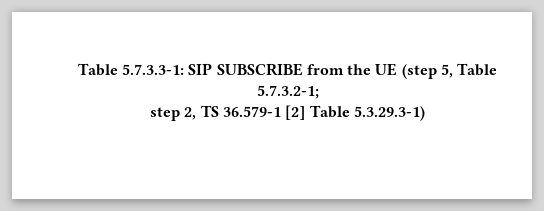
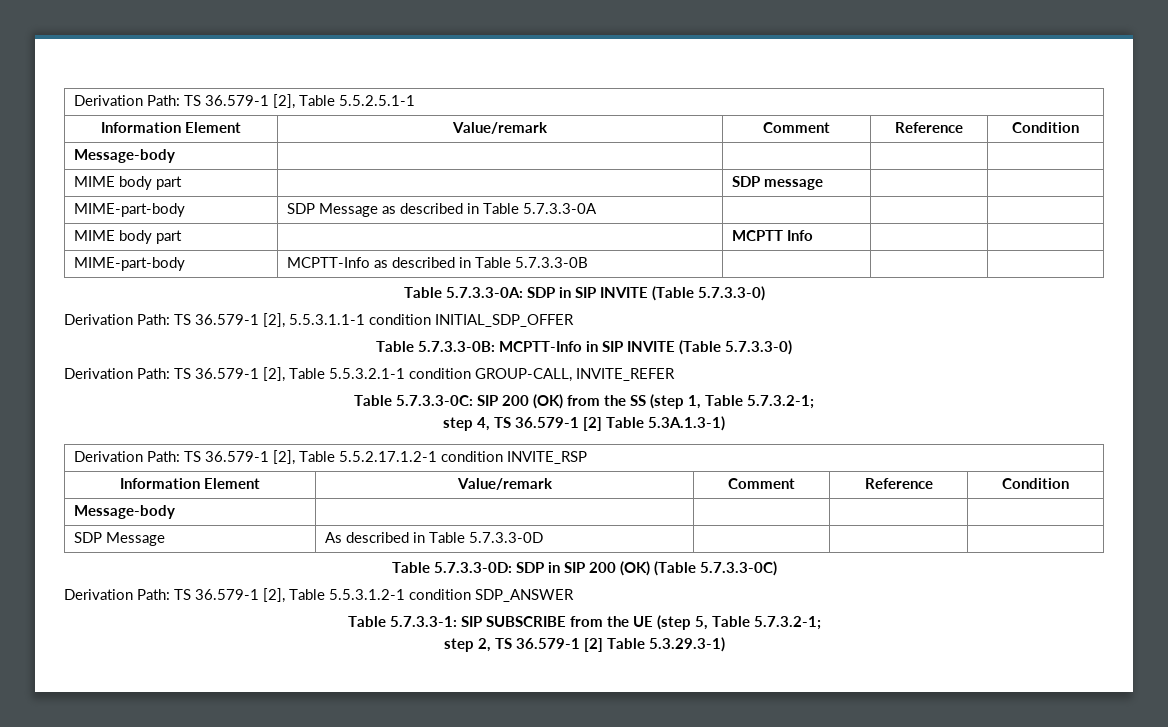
(77, 69) none -> [73,94,415,109] [101,122,241,133] [452,122,548,134] [763,122,830,133] [895,122,963,133] [1012,122,1079,133] [73,149,175,163] [73,176,182,190] [731,176,823,190] [73,203,185,217] [286,203,597,217] [73,230,182,244] [731,230,813,241] [73,257,185,271] [286,257,588,268] [403,286,765,301] [64,313,574,328] [376,340,792,355] [64,367,675,382] [354,394,814,409] [443,416,725,431] [73,450,587,465] [120,478,260,489] [456,478,553,490] [728,478,795,489] [864,478,933,489] [1002,478,1069,489] [73,505,175,519] [73,532,165,546] [324,532,543,543] [391,561,777,576] [64,588,574,603] Derivation Path: TS 36.579-1 [2], Table 5.5.2.5.1-1 // Information Element | Value/remark | Comment | Reference | Condition // Message-body | | | | // MIME body part | | SDP message | | // MIME-part-body | SDP Message as described in Table 5.7.3.3-0A | | | // MIME body part | | MCPTT Info | | // MIME-part-body | MCPTT-Info as described in Table 5.7.3.3-0B | | | // Table 5.7.3.3-0A: SDP in SIP INVITE (Table 5.7.3.3-0) // Derivation Path: TS 36.579-1 [2], 5.5.3.1.1-1 condition INITIAL_SDP_OFFER // Table 5.7.3.3-0B: MCPTT-Info in SIP INVITE (Table 5.7.3.3-0) // Derivation Path: TS 36.579-1 [2], Table 5.5.3.2.1-1 condition GROUP-CALL, INVITE_REFER // Table 5.7.3.3-0C: SIP 200 (OK) from the SS (step 1, Table 5.7.3.2-1; // step 4, TS 36.579-1 [2] Table 5.3A.1.3-1) // Derivation Path: TS 36.579-1 [2], Table 5.5.2.17.1.2-1 condition INVITE_RSP // Information Element | Value/remark | Comment | Reference | Condition // Message-body | | | | // SDP Message | As described in Table 5.7.3.3-0D | | | // Table 5.7.3.3-0D: SDP in SIP 200 (OK) (Table 5.7.3.3-0C) // Derivation Path: TS 36.579-1 [2], Table 5.5.3.1.2-1 condition SDP_ANSWER //

